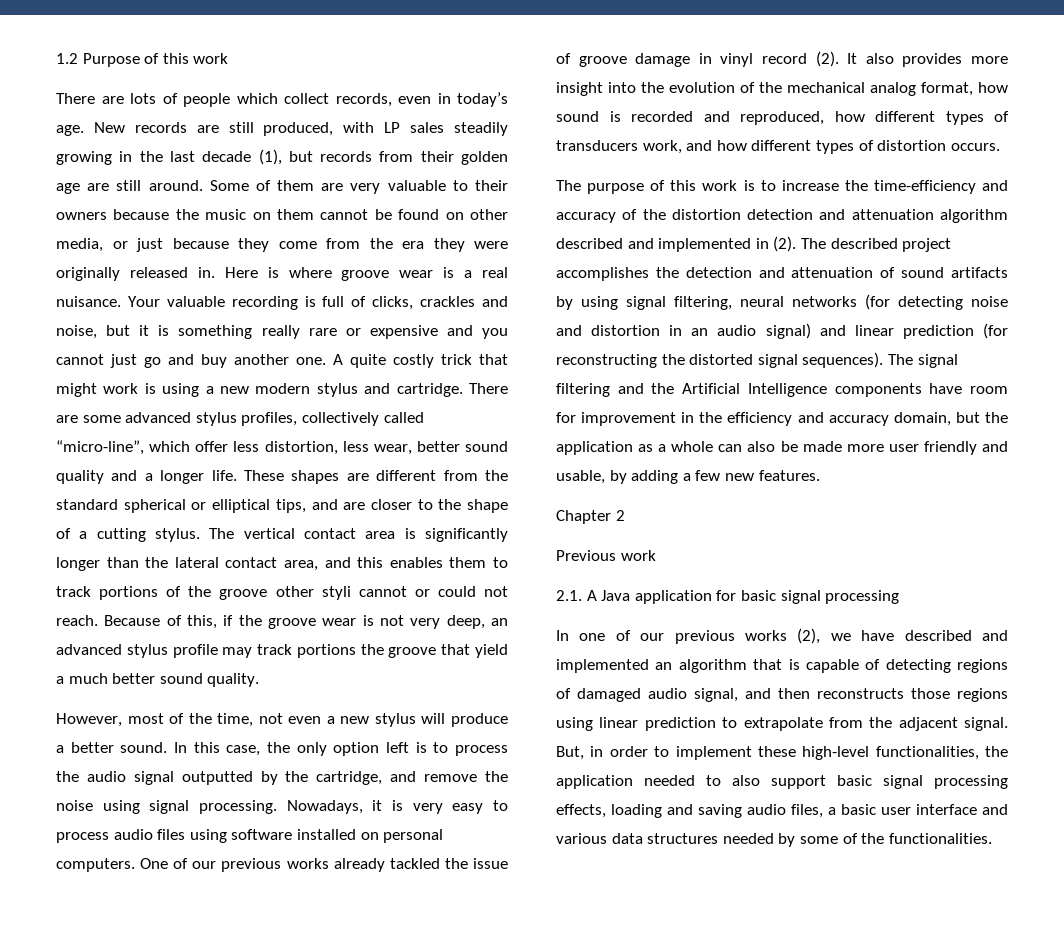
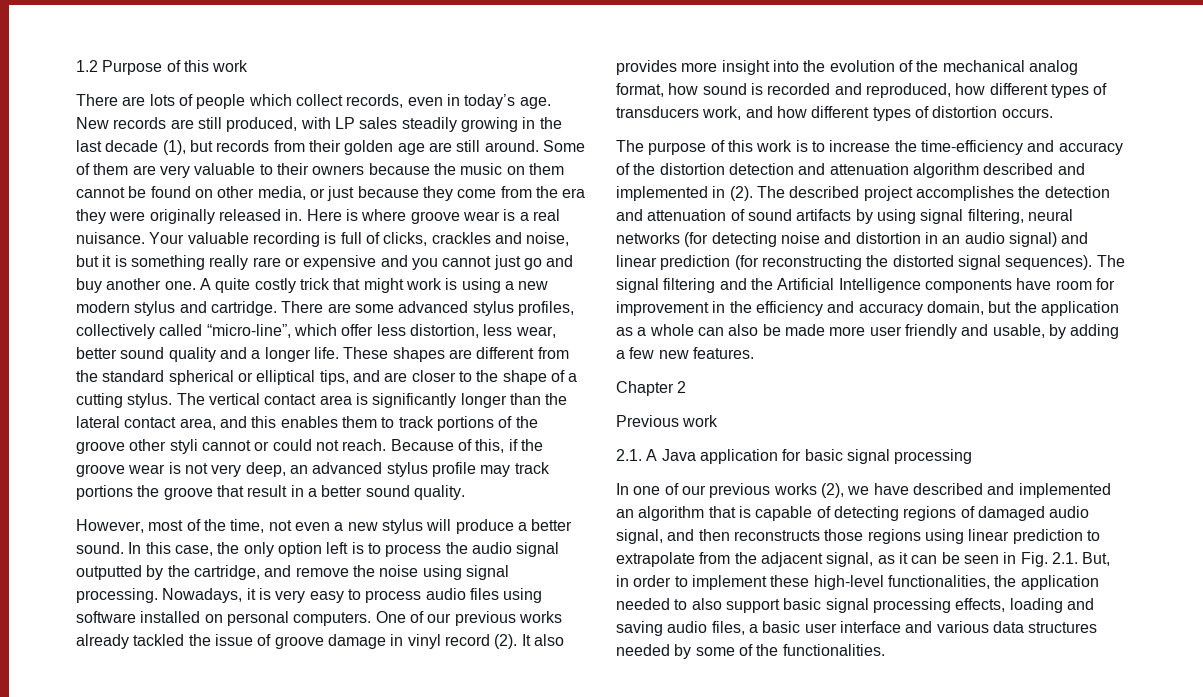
[474,644,508,658] [56,673,108,684] yield a much -> [247,485,317,497] result in a
[964,717,1008,731] signal. -> [826,552,1078,567] signal, as it can be seen in Fig. 2.1.

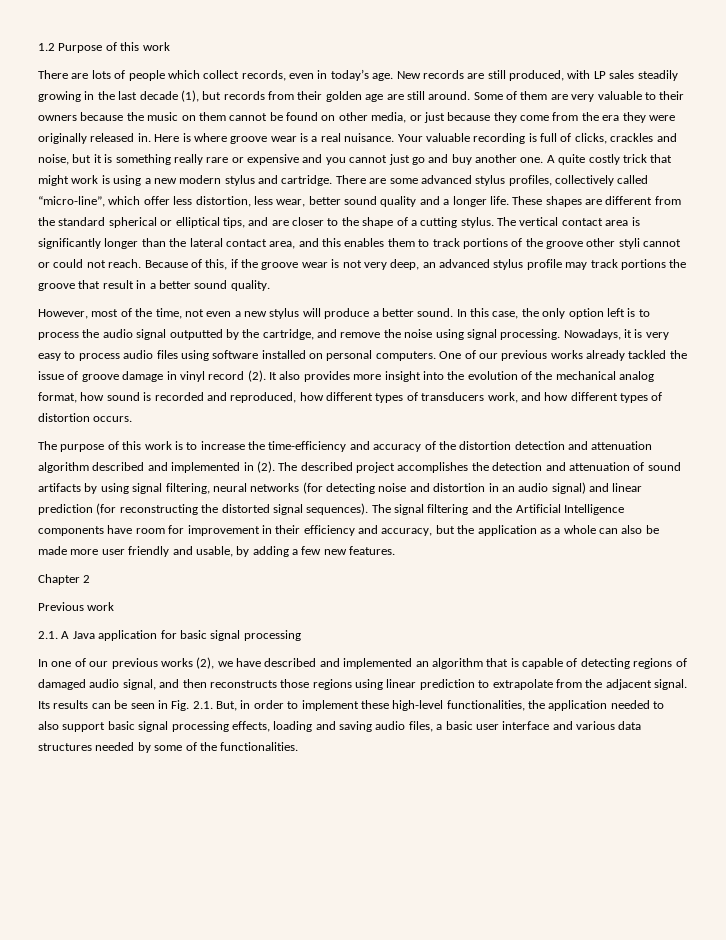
[729,301,752,313] the -> [275,525,301,534] their
[858,301,984,316] accuracy domain, -> [381,528,433,536] accuracy,
[826,552,908,567] signal, as it -> [654,679,687,690] [38,700,89,709] signal. Its results

